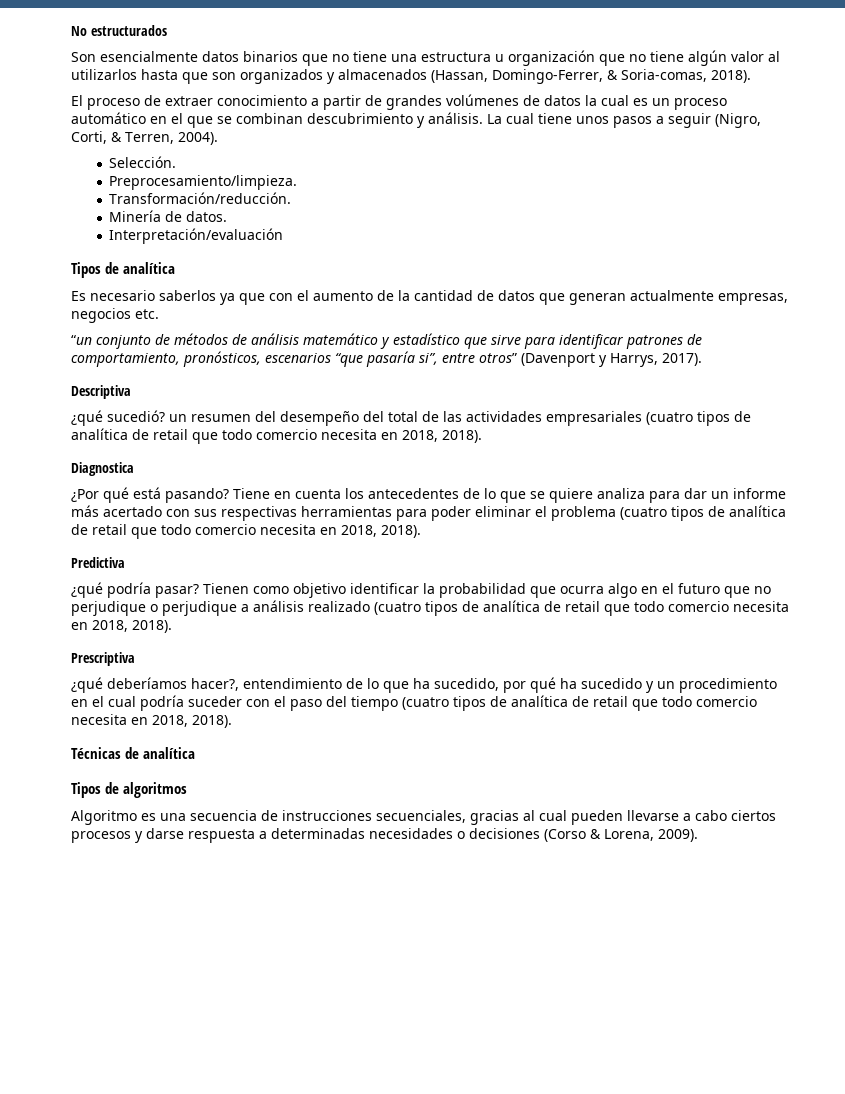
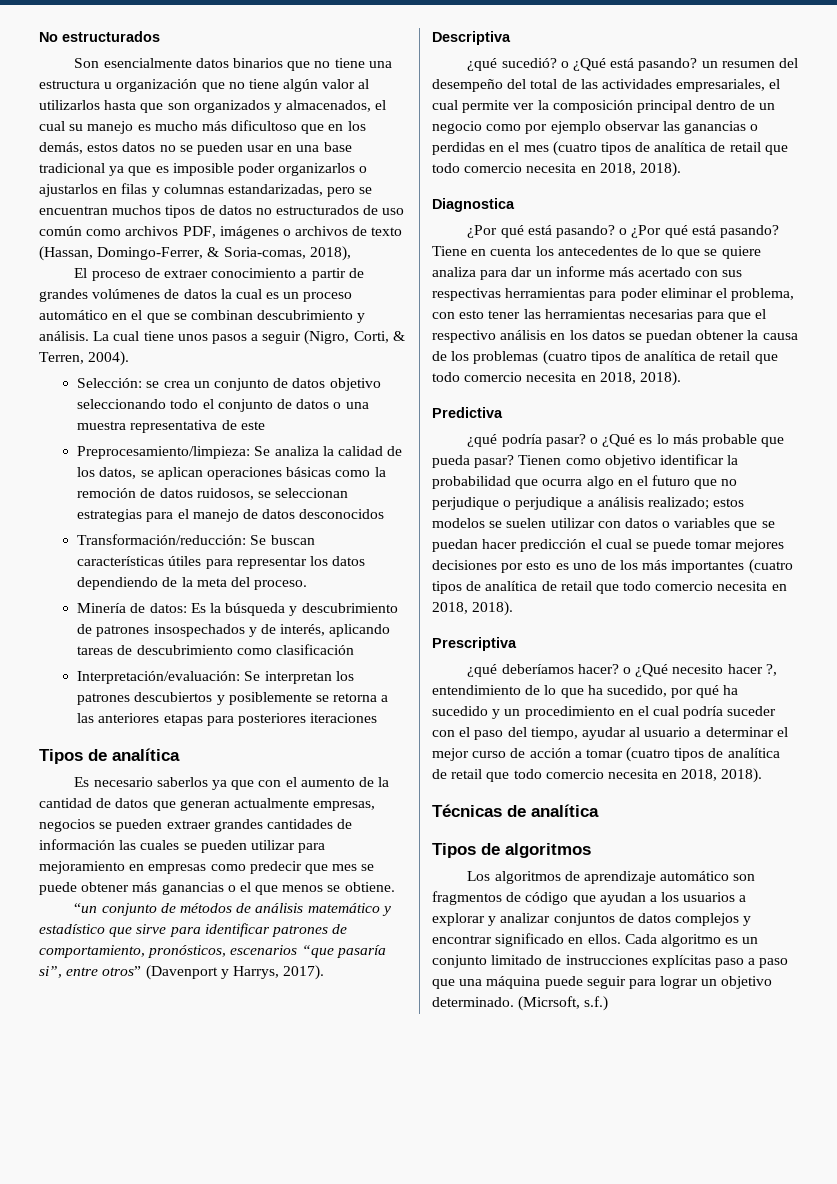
[338,69,427,80] almacenados -> [286,100,387,112] [39,120,366,134] [39,142,352,155] [39,163,368,176] [39,183,373,197] [39,205,405,218] [39,226,403,239] almacenados, el cual su manejo es mucho más dificultoso que en los demás, estos datos no se pueden usar en una base tradicional ya que es imposible poder organizarlos o ajustarlos en filas y columnas estandarizadas, pero se encuentran muchos tipos de datos no estructurados de uso común como archivos PDF, imágenes o archivos de texto
[711,70,751,83] 2018). -> [309,246,351,261] 2018),
[109,156,177,168] [109,175,298,190] [109,192,292,204] [109,210,228,222] [109,228,284,244] Selección. // Preprocesamiento/limpieza. // Transformación/reducción. // Minería de datos. // Interpretación/evaluación -> [77,378,381,391] [77,399,369,412] [77,420,265,433] [77,446,403,459] [77,467,386,480] [77,488,349,500] [77,509,385,522] [77,534,315,545] [77,556,366,569] [77,577,308,590] [77,603,398,616] [77,624,391,637] [77,644,354,655] [77,671,354,684] [77,692,389,705] [77,713,378,726] Selección: se crea un conjunto de datos objetivo seleccionando todo el conjunto de datos o una muestra representativa de este // Preprocesamiento/limpieza: Se analiza la calidad de los datos, se aplican operaciones básicas como la remoción de datos ruidosos, se seleccionan estrategias para el manejo de datos desconocidos // Transformación/reducción: Se buscan características útiles para representar los datos dependiendo de la meta del proceso. // Minería de datos: Es la búsqueda y descubrimiento de patrones insospechados y de interés, aplicando tareas de descubrimiento como clasificación // Interpretación/evaluación: Se interpretan los patrones descubiertos y posiblemente se retorna a las anteriores etapas para posteriores iteraciones
[135,309,159,319] etc. -> [99,819,353,832] [39,839,326,853] [39,861,375,874] [39,882,395,895] se pueden extraer grandes cantidades de información las cuales se pueden utilizar para mejoramiento en empresas como predecir que mes se puede obtener más ganancias o el que menos se obtiene.
(165, 416) none -> [560,58,698,71] o ¿Qué está pasando?
[546,411,642,426] empresariales -> [676,79,781,92] [432,100,776,113] [432,121,759,134] [432,142,549,155] empresariales, el cual permite ver la composición principal dentro de un negocio como por ejemplo observar las ganancias o perdidas en el mes
(229, 495) none -> [619,225,779,238] o ¿Por qué está pasando?
[551,506,616,521] problema -> [731,288,795,301] [432,309,767,322] [432,330,798,343] [432,351,539,364] problema, con esto tener las herramientas necesarias para que el respectivo análisis en los datos se puedan obtener la causa de los problemas
(199, 591) none -> [589,434,785,447] [432,455,515,468] o ¿Qué es lo más probable que pueda pasar?
[308,601,370,612] realizado -> [647,497,745,510] [432,518,775,531] [432,539,785,552] [432,560,745,573] realizado; estos modelos se suelen utilizar con datos o variables que se puedan hacer predicción el cual se puede tomar mejores decisiones por esto es uno de los más importantes
[191,678,239,691] hacer?, -> [577,664,777,677] hacer? o ¿Qué necesito hacer ?,
[351,696,398,711] tiempo -> [530,727,788,740] [432,748,623,761] tiempo, ayudar al usuario a determinar el mejor curso de acción a tomar
[71,810,776,825] [71,828,698,843] Algoritmo es una secuencia de instrucciones secuenciales, gracias al cual pueden llevarse a cabo ciertos procesos y darse respuesta a determinadas necesidades o decisiones (Corso & Lorena, 2009). -> [467,871,756,884] [432,891,747,905] [432,913,752,926] [432,933,759,947] [432,955,789,968] [432,976,773,989] [432,996,609,1011] Los algoritmos de aprendizaje automático son fragmentos de código que ayudan a los usuarios a explorar y analizar conjuntos de datos complejos y encontrar significado en ellos. Cada algoritmo es un conjunto limitado de instrucciones explícitas paso a paso que una máquina puede seguir para lograr un objetivo determinado. (Micrsoft, s.f.)

